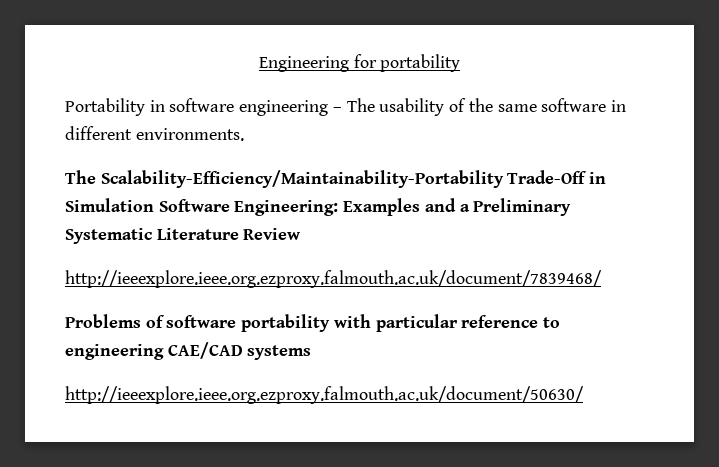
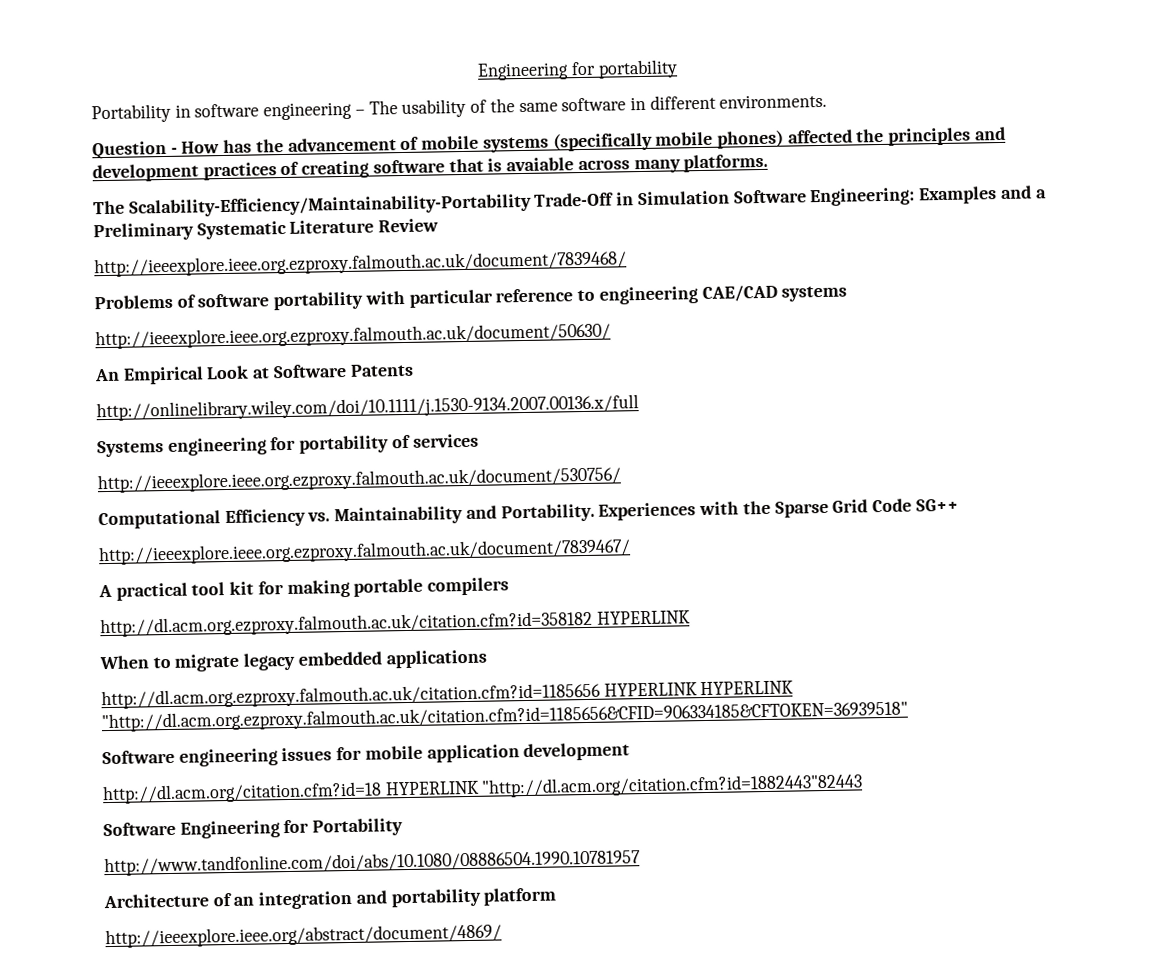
(244, 134) none -> [92,126,1006,160] [92,153,769,183] // Question - How has the advancement of mobile systems (specifically mobile phones) affected the principles and development practices of creating software that is avaiable across many platforms.
(584, 395) none -> [94,363,414,385] [96,394,639,422] [97,433,479,458] [97,466,621,494] [98,498,959,530] [98,538,631,566] [98,577,510,601] [100,610,691,638] [99,649,487,672] [101,680,795,710] [101,700,908,733] [102,742,631,767] [102,773,864,805] [103,818,404,839] [104,849,641,877] [103,887,557,910] [105,923,502,949] // An Empirical Look at Software Patents // http://onlinelibrary.wiley.com/doi/10.1111/j.1530-9134.2007.00136.x/full // Systems engineering for portability of services // http://ieeexplore.ieee.org.ezproxy.falmouth.ac.uk/document/530756/ // Computational Efficiency vs. Maintainability and Portability. Experiences with the Sparse Grid Code SG++ // http://ieeexplore.ieee.org.ezproxy.falmouth.ac.uk/document/7839467/ // A practical tool kit for making portable compilers // http://dl.acm.org.ezproxy.falmouth.ac.uk/citation.cfm?id=358182 HYPERLINK // When to migrate legacy embedded applications // http://dl.acm.org.ezproxy.falmouth.ac.uk/citation.cfm?id=1185656 HYPERLINK HYPERLINK "http://dl.acm.org.ezproxy.falmouth.ac.uk/citation.cfm?id=1185656&CFID=906334185&CFTOKEN=36939518" // Software engineering issues for mobile application development // http://dl.acm.org/citation.cfm?id=18 HYPERLINK "http://dl.acm.org/citation.cfm?id=1882443"82443 // Software Engineering for Portability // http://www.tandfonline.com/doi/abs/10.1080/08886504.1990.10781957 // Architecture of an integration and portability platform // http://ieeexplore.ieee.org/abstract/document/4869/

